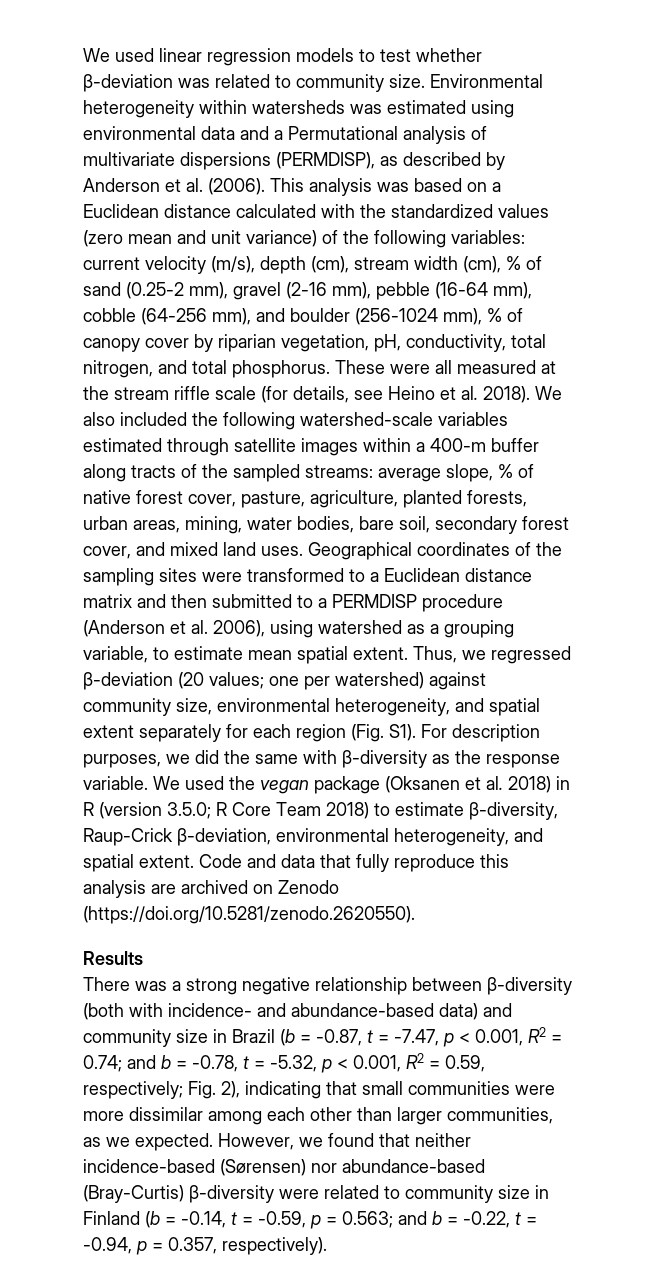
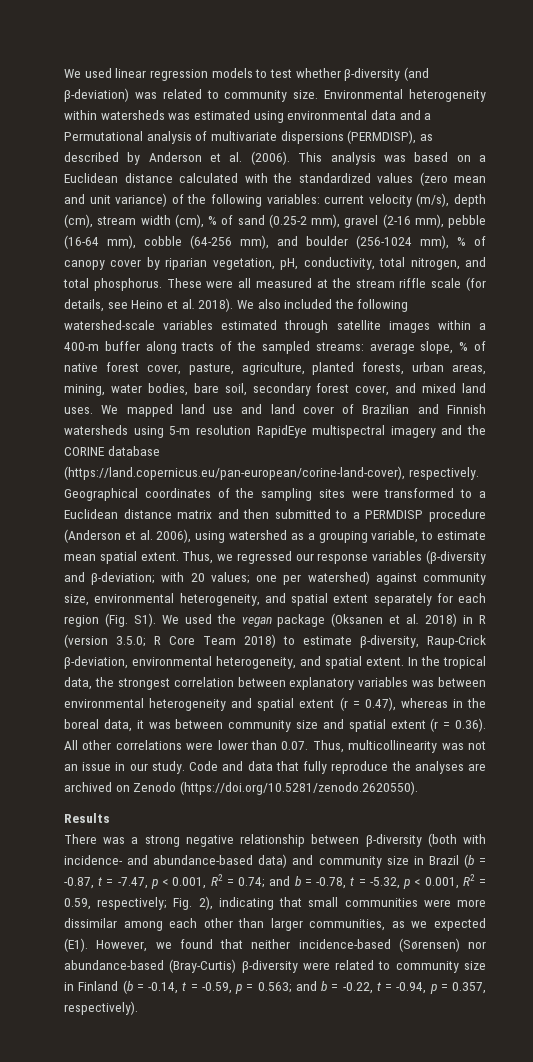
[83,74,173,92] β-deviation -> [344,67,429,81] [64,88,129,102] β-diversity (and β-deviation)
(303, 551) none -> [101,404,486,417] [64,425,486,438] [64,446,160,456] [64,466,479,480] We mapped land use and land cover of Brazilian and Finnish watersheds using 5-m resolution RapidEye multispectral imagery and the CORINE database (https://land.copernicus.eu/pan-european/corine-land-cover), respectively.
[83,672,204,690] β-deviation (20 -> [295,550,486,564] [64,572,205,585] our response variables (β-diversity and β-deviation; with 20
[421,724,540,742] [83,750,560,768] [83,776,148,790] For description purposes, we did the same with β-diversity as the response variable. -> (156, 620) none
(194, 861) none -> [408,656,486,669] [64,677,486,690] [64,697,487,711] [64,718,486,732] [64,740,486,753] [64,761,185,774] In the tropical data, the strongest correlation between explanatory variables was between environmental heterogeneity and spatial extent (r = 0.47), whereas in the boreal data, it was between community size and spatial extent (r = 0.36). All other correlations were lower than 0.07. Thus, multicollinearity was not an issue in our study.
[480,854,509,868] [83,880,146,898] this analysis -> [391,761,464,774] the analyses
[135,1133,213,1151] expected. -> [433,918,486,931] [64,938,88,952] expected (E1).

